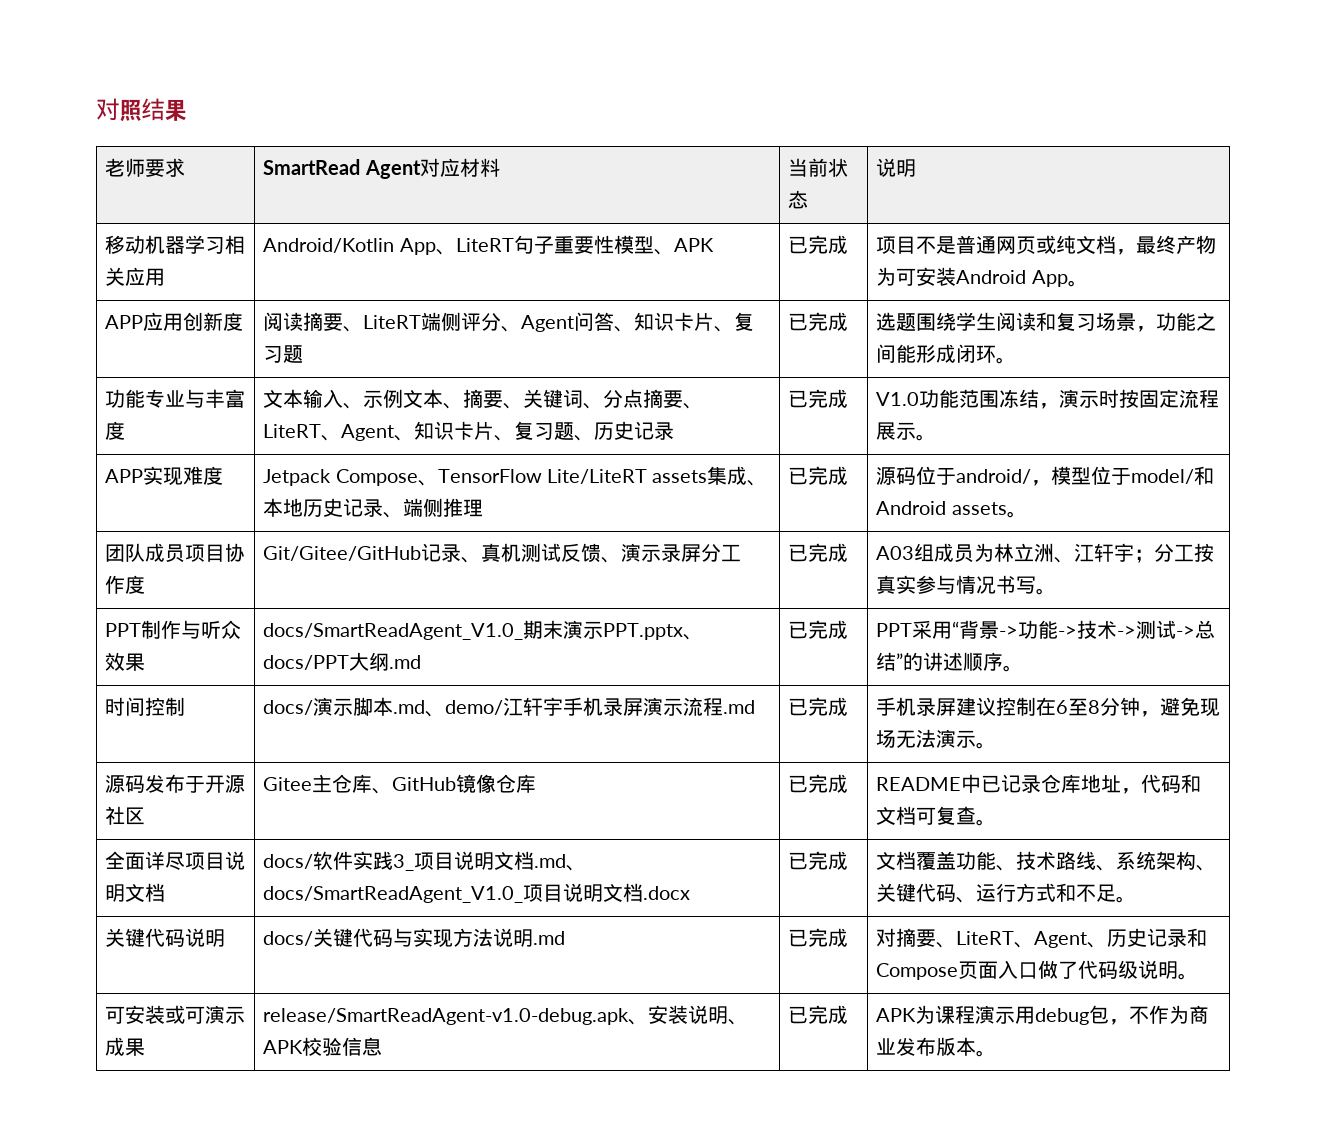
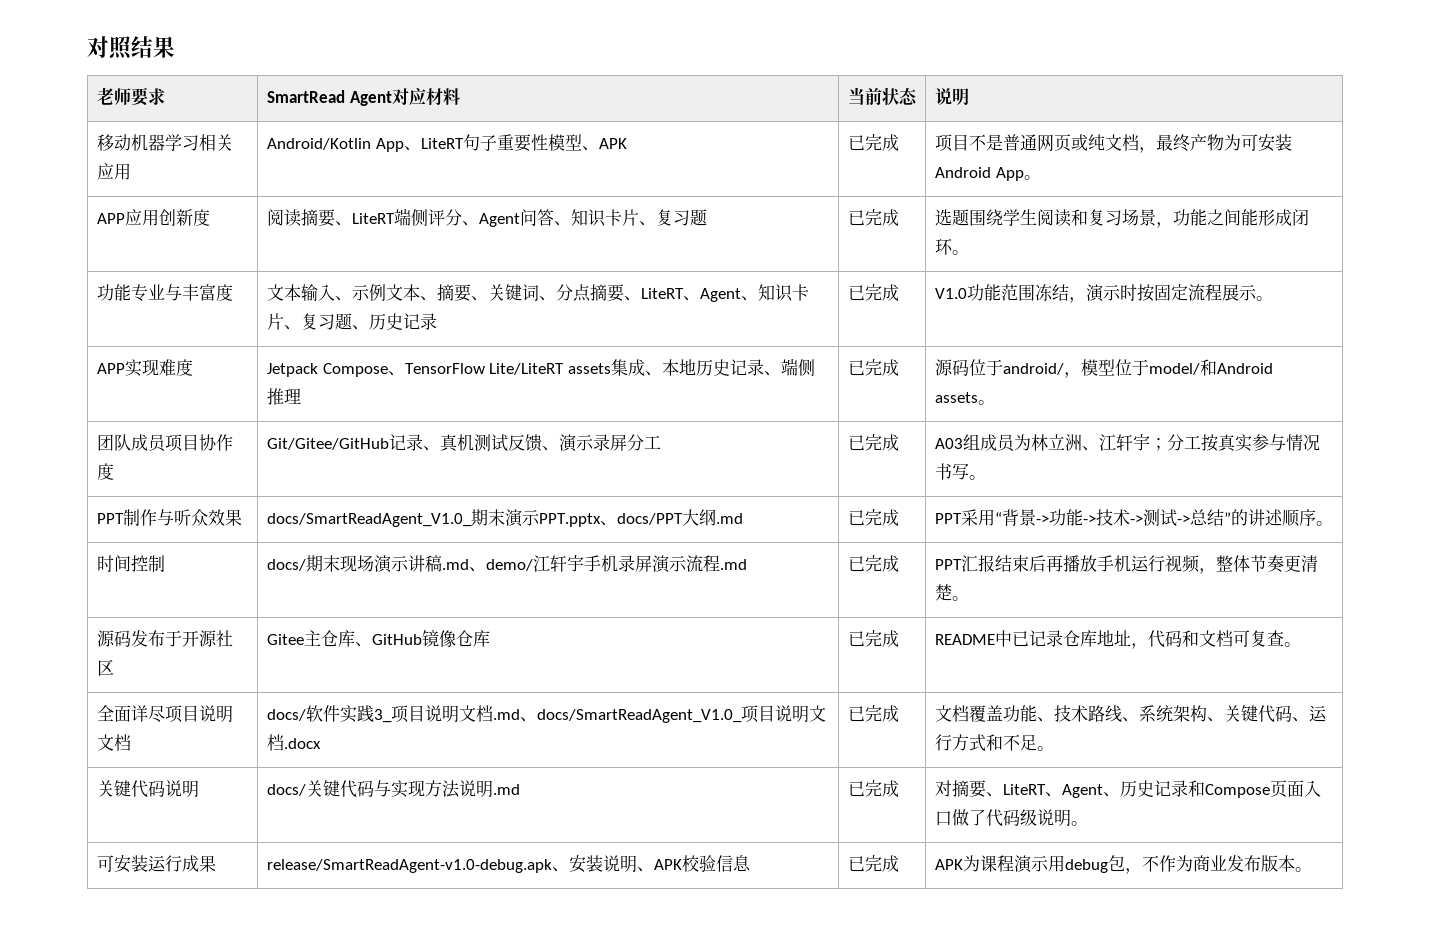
[313,697,394,716] 演示脚本 -> [305,555,442,573] 期末现场演示讲稿
[876,697,1221,717] [876,729,977,748] 手机录屏建议控制在6至8分钟，避免现场无法演示 -> [934,555,1318,574] [934,584,952,601] PPT汇报结束后再播放手机运行视频，整体节奏更清楚
[165,1005,246,1024] 或可演示 -> [147,855,182,872] 运行

